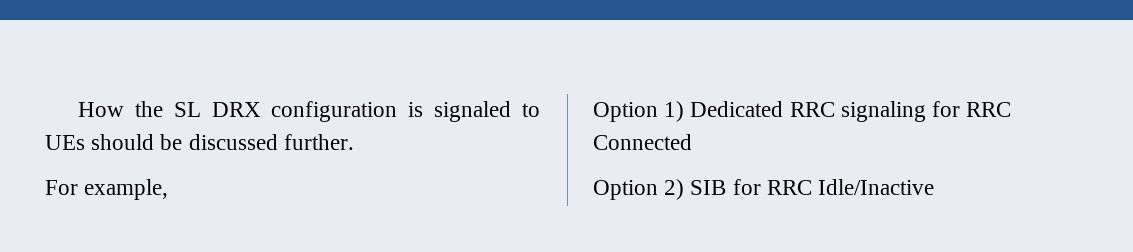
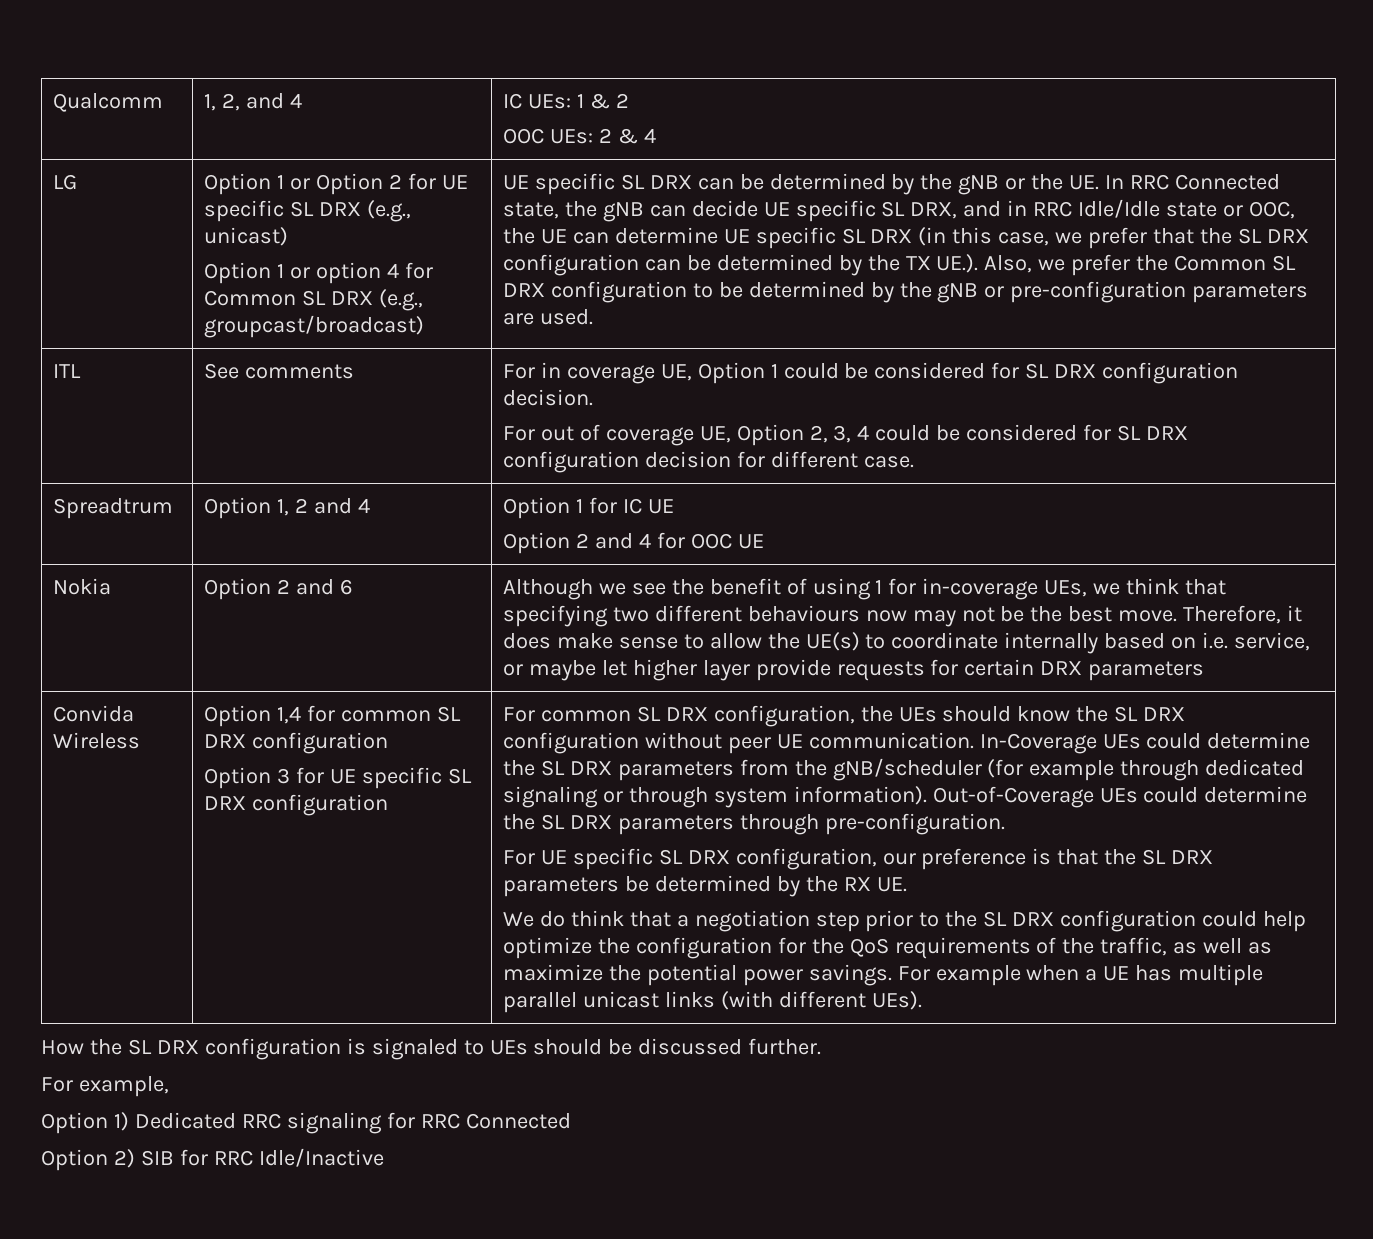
(78, 109) none -> [52,93,163,112] [203,93,302,111] [502,93,629,109] [502,128,656,144] [52,174,77,190] [203,173,468,195] [203,200,411,222] [203,227,288,246] [203,262,433,284] [203,289,423,311] [203,315,424,338] [502,173,1280,195] [502,199,1295,222] [502,227,1309,249] [502,254,1297,276] [502,281,1309,303] [502,309,593,325] [52,364,81,378] [203,363,354,379] [502,362,1239,384] [502,389,593,406] [502,424,1189,446] [502,451,914,473] [52,498,173,519] [203,497,370,519] [502,497,674,519] [502,532,764,554] [52,578,111,595] [203,578,353,600] [502,578,1227,600] [502,605,1303,627] [502,632,1311,654] [502,659,1205,681] [52,705,134,722] [52,732,140,749] [203,705,461,727] [203,732,388,754] [203,767,472,789] [203,794,388,816] [502,705,1186,727] [502,732,1311,754] [502,758,1305,781] [502,786,1308,808] [502,813,1005,835] [502,848,1214,870] [502,875,907,897] [502,910,1307,932] [502,937,1273,959] [502,964,1264,986] [502,991,922,1013] Qualcomm | 1, 2, and 4 | IC UEs: 1 & 2 // OOC UEs: 2 & 4 // LG | Option 1 or Option 2 for UE specific SL DRX (e.g., unicast) // Option 1 or option 4 for Common SL DRX (e.g., groupcast/broadcast) | UE specific SL DRX can be determined by the gNB or the UE. In RRC Connected state, the gNB can decide UE specific SL DRX, and in RRC Idle/Idle state or OOC, the UE can determine UE specific SL DRX (in this case, we prefer that the SL DRX configuration can be determined by the TX UE.). Also, we prefer the Common SL DRX configuration to be determined by the gNB or pre-configuration parameters are used. // ITL | See comments | For in coverage UE, Option 1 could be considered for SL DRX configuration decision. // For out of coverage UE, Option 2, 3, 4 could be considered for SL DRX configuration decision for different case. // Spreadtrum | Option 1, 2 and 4 | Option 1 for IC UE // Option 2 and 4 for OOC UE // Nokia | Option 2 and 6 | Although we see the benefit of using 1 for in-coverage UEs, we think that specifying two different behaviours now may not be the best move. Therefore, it does make sense to allow the UE(s) to coordinate internally based on i.e. service, or maybe let higher layer provide requests for certain DRX parameters // Convida Wireless | Option 1,4 for common SL DRX configuration // Option 3 for UE specific SL DRX configuration | For common SL DRX configuration, the UEs should know the SL DRX configuration without peer UE communication. In-Coverage UEs could determine the SL DRX parameters from the gNB/scheduler (for example through dedicated signaling or through system information). Out-of-Coverage UEs could determine the SL DRX parameters through pre-configuration. // For UE specific SL DRX configuration, our preference is that the SL DRX parameters be determined by the RX UE. // We do think that a negotiation step prior to the SL DRX configuration could help optimize the configuration for the QoS requirements of the traffic, as well as maximize the potential power savings. For example when a UE has multiple parallel unicast links (with different UEs). //

